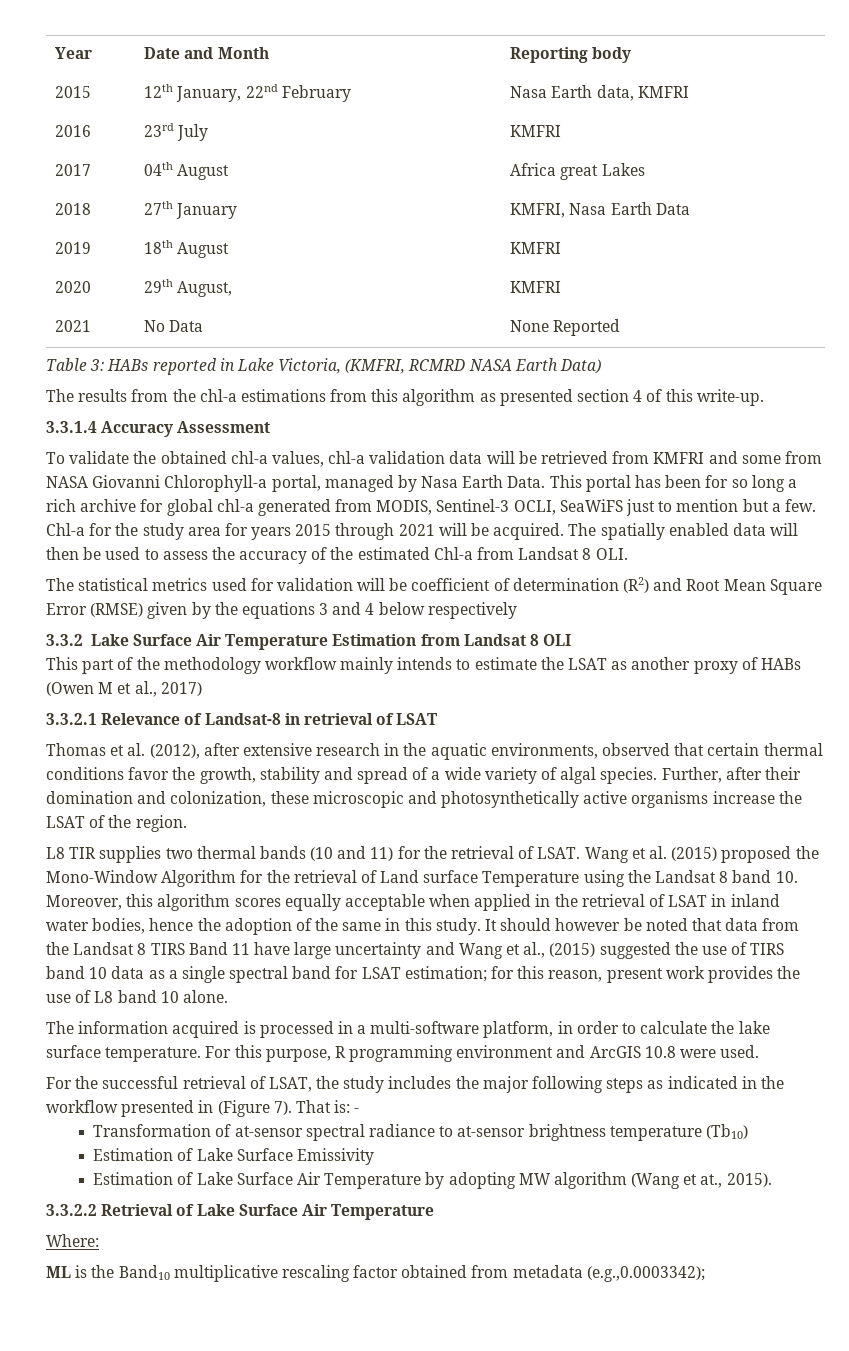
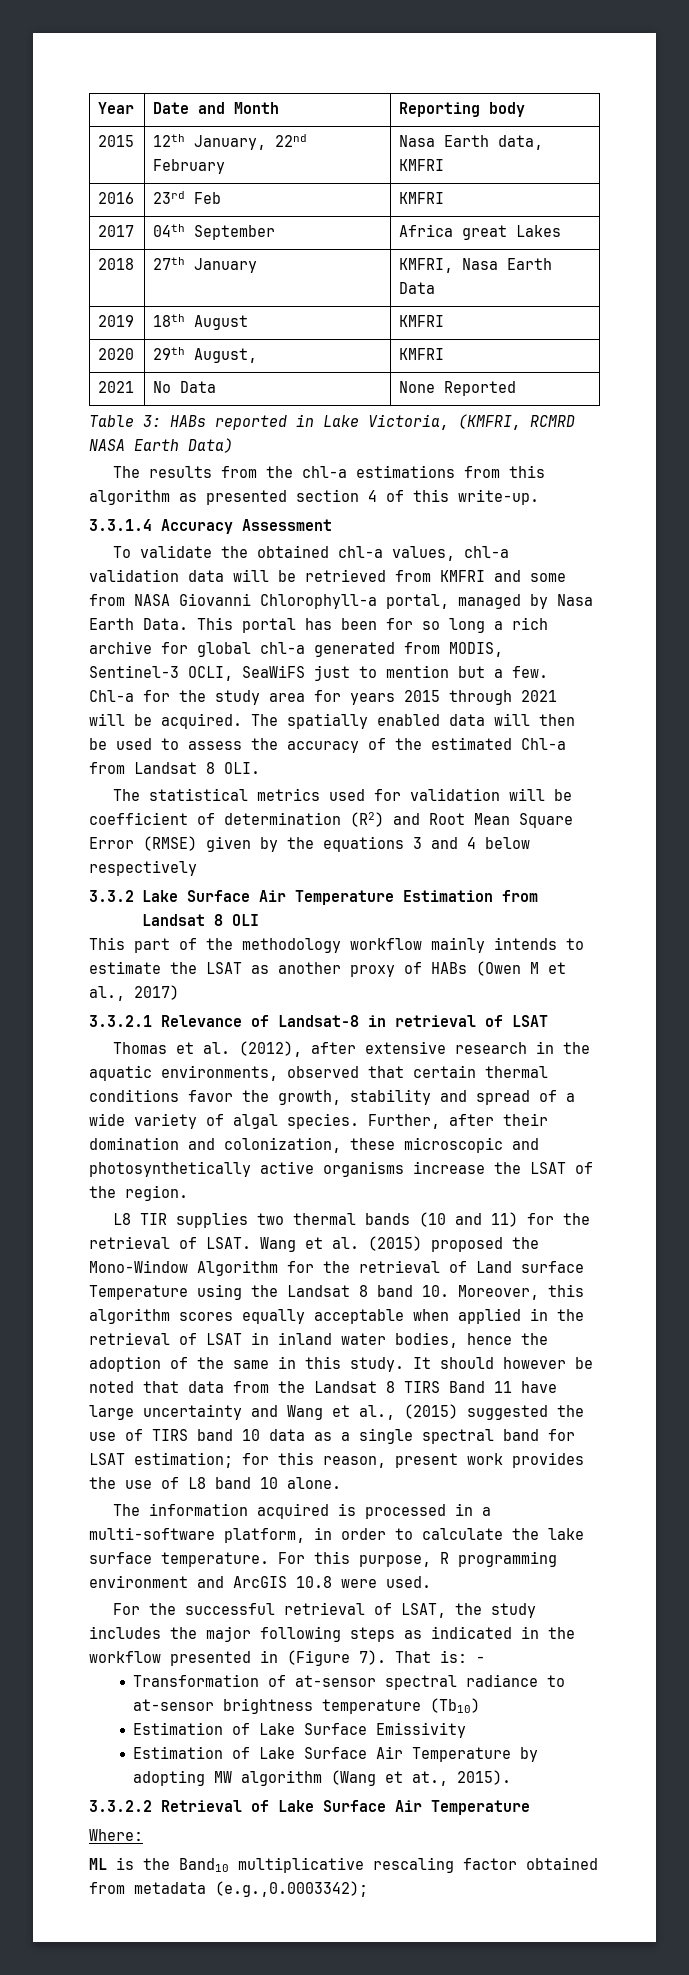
[177,124,209,141] July -> [193,192,221,204] Feb
[177,164,230,180] August -> [193,225,275,240] September

